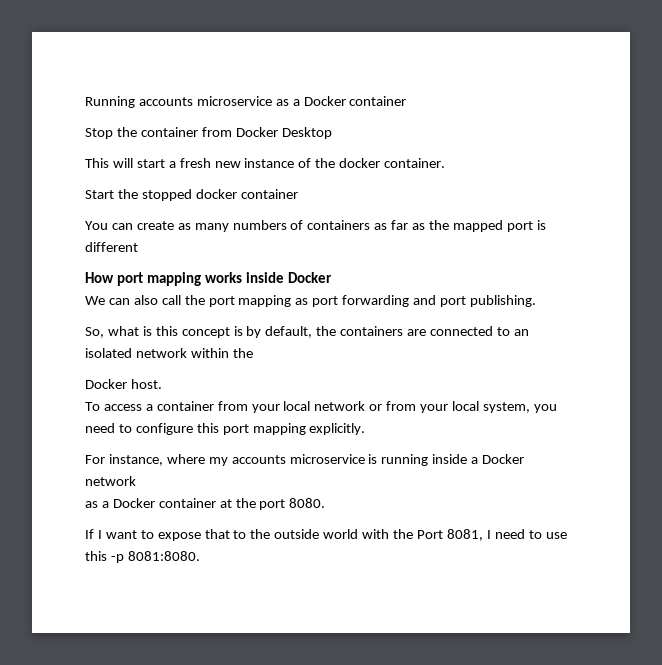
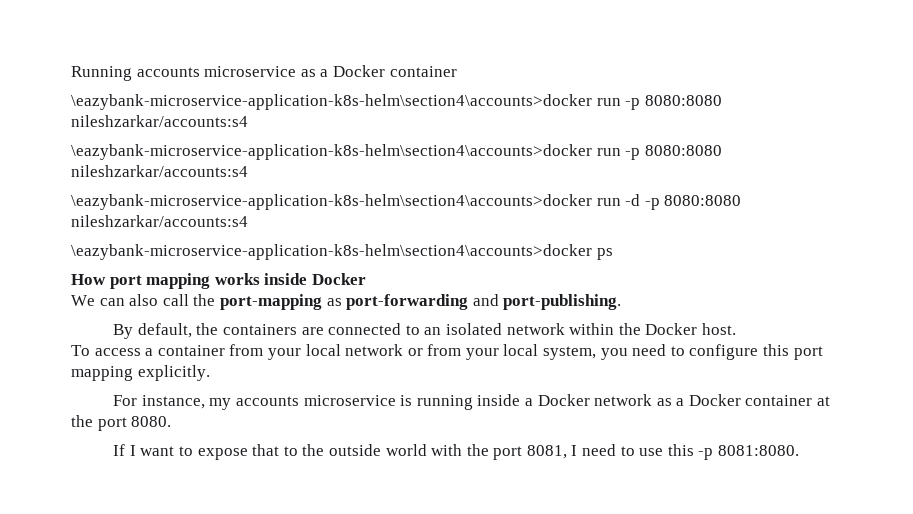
[85,127,332,139] [85,158,446,168] [85,189,298,201] [85,220,546,232] [85,242,138,252] Stop the container from Docker Desktop // This will start a fresh new instance of the docker container. // Start the stopped docker container // You can create as many numbers of containers as far as the mapped port is different -> [71,94,722,110] [71,115,248,127] [71,144,722,160] [71,165,248,177] [71,194,742,210] [71,215,248,227] [71,244,613,260] \eazybank-microservice-application-k8s-helm\section4\accounts>docker run -p 8080:8080 nileshzarkar/accounts:s4 // \eazybank-microservice-application-k8s-helm\section4\accounts>docker run -p 8080:8080 nileshzarkar/accounts:s4 // \eazybank-microservice-application-k8s-helm\section4\accounts>docker run -d -p 8080:8080 nileshzarkar/accounts:s4 // \eazybank-microservice-application-k8s-helm\section4\accounts>docker ps
[208,295,536,307] [85,326,262,338] port mapping as port forwarding and port publishing. // So, what is this concept is by -> [219,294,622,310] [113,324,134,339] port-mapping as port-forwarding and port-publishing. // By
(253, 353) // -> (641, 329) none
[166,454,205,464] where -> (205, 402) none
(136, 481) // -> (653, 400) none
[416,530,443,539] Port -> [493,446,523,460] port

